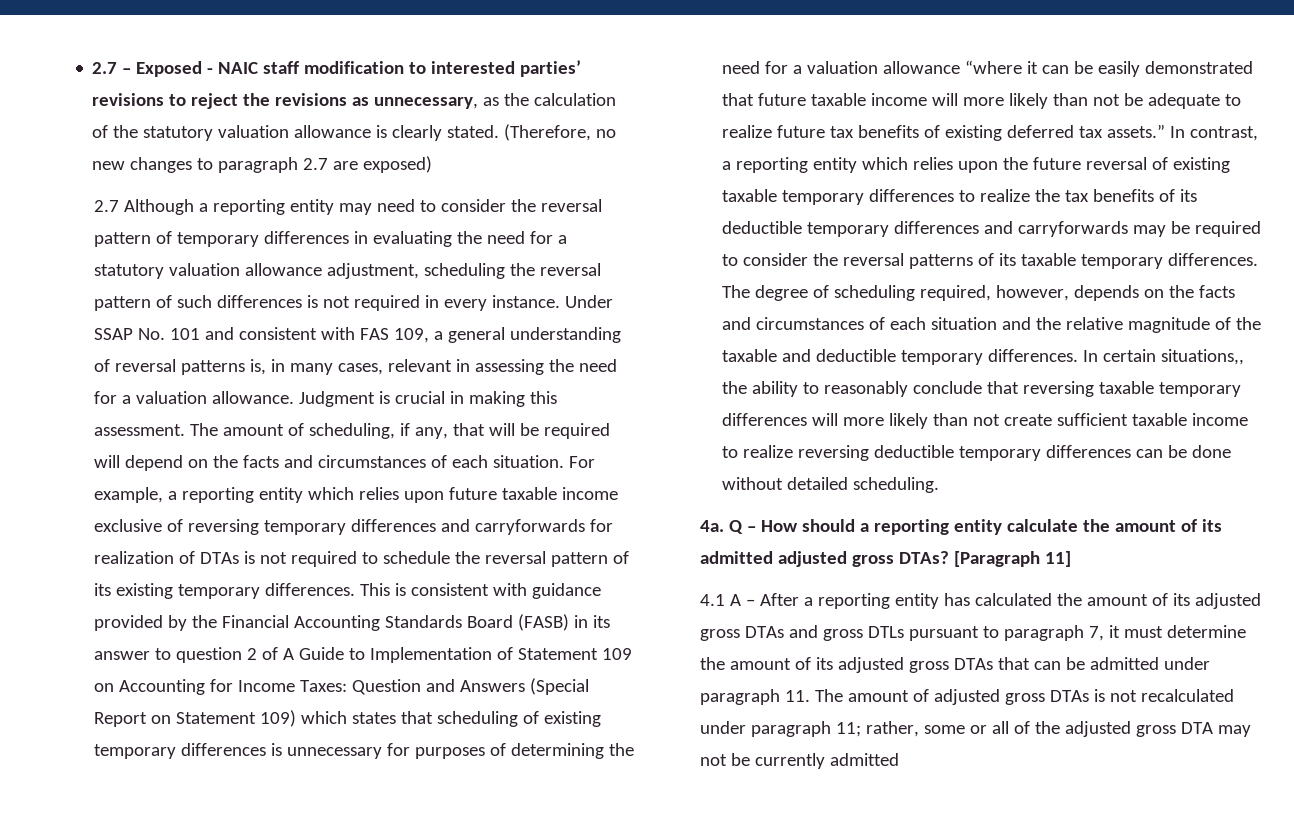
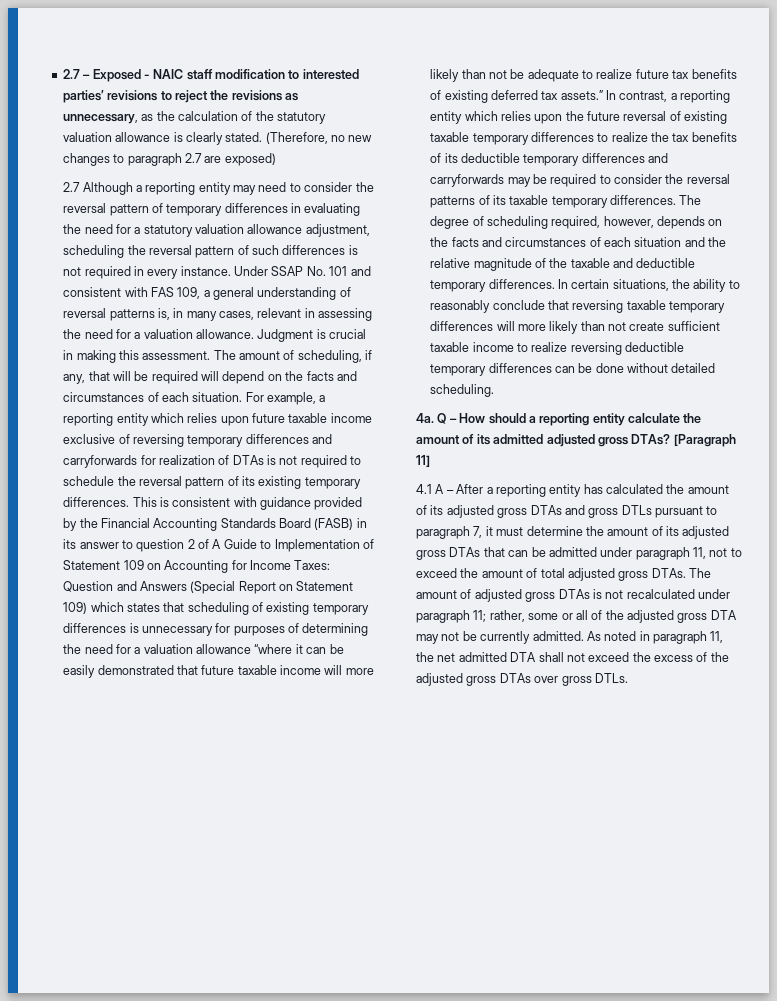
[1160,349,1244,365] situations,, -> [612,279,669,291] situations,
[784,690,810,702] 11. -> [693,547,742,559] [416,568,686,581] 11, not to exceed the amount of total adjusted gross DTAs.
[829,753,899,766] admitted -> [532,631,724,644] [416,652,729,662] [416,673,628,686] admitted. As noted in paragraph 11, the net admitted DTA shall not exceed the excess of the adjusted gross DTAs over gross DTLs.

